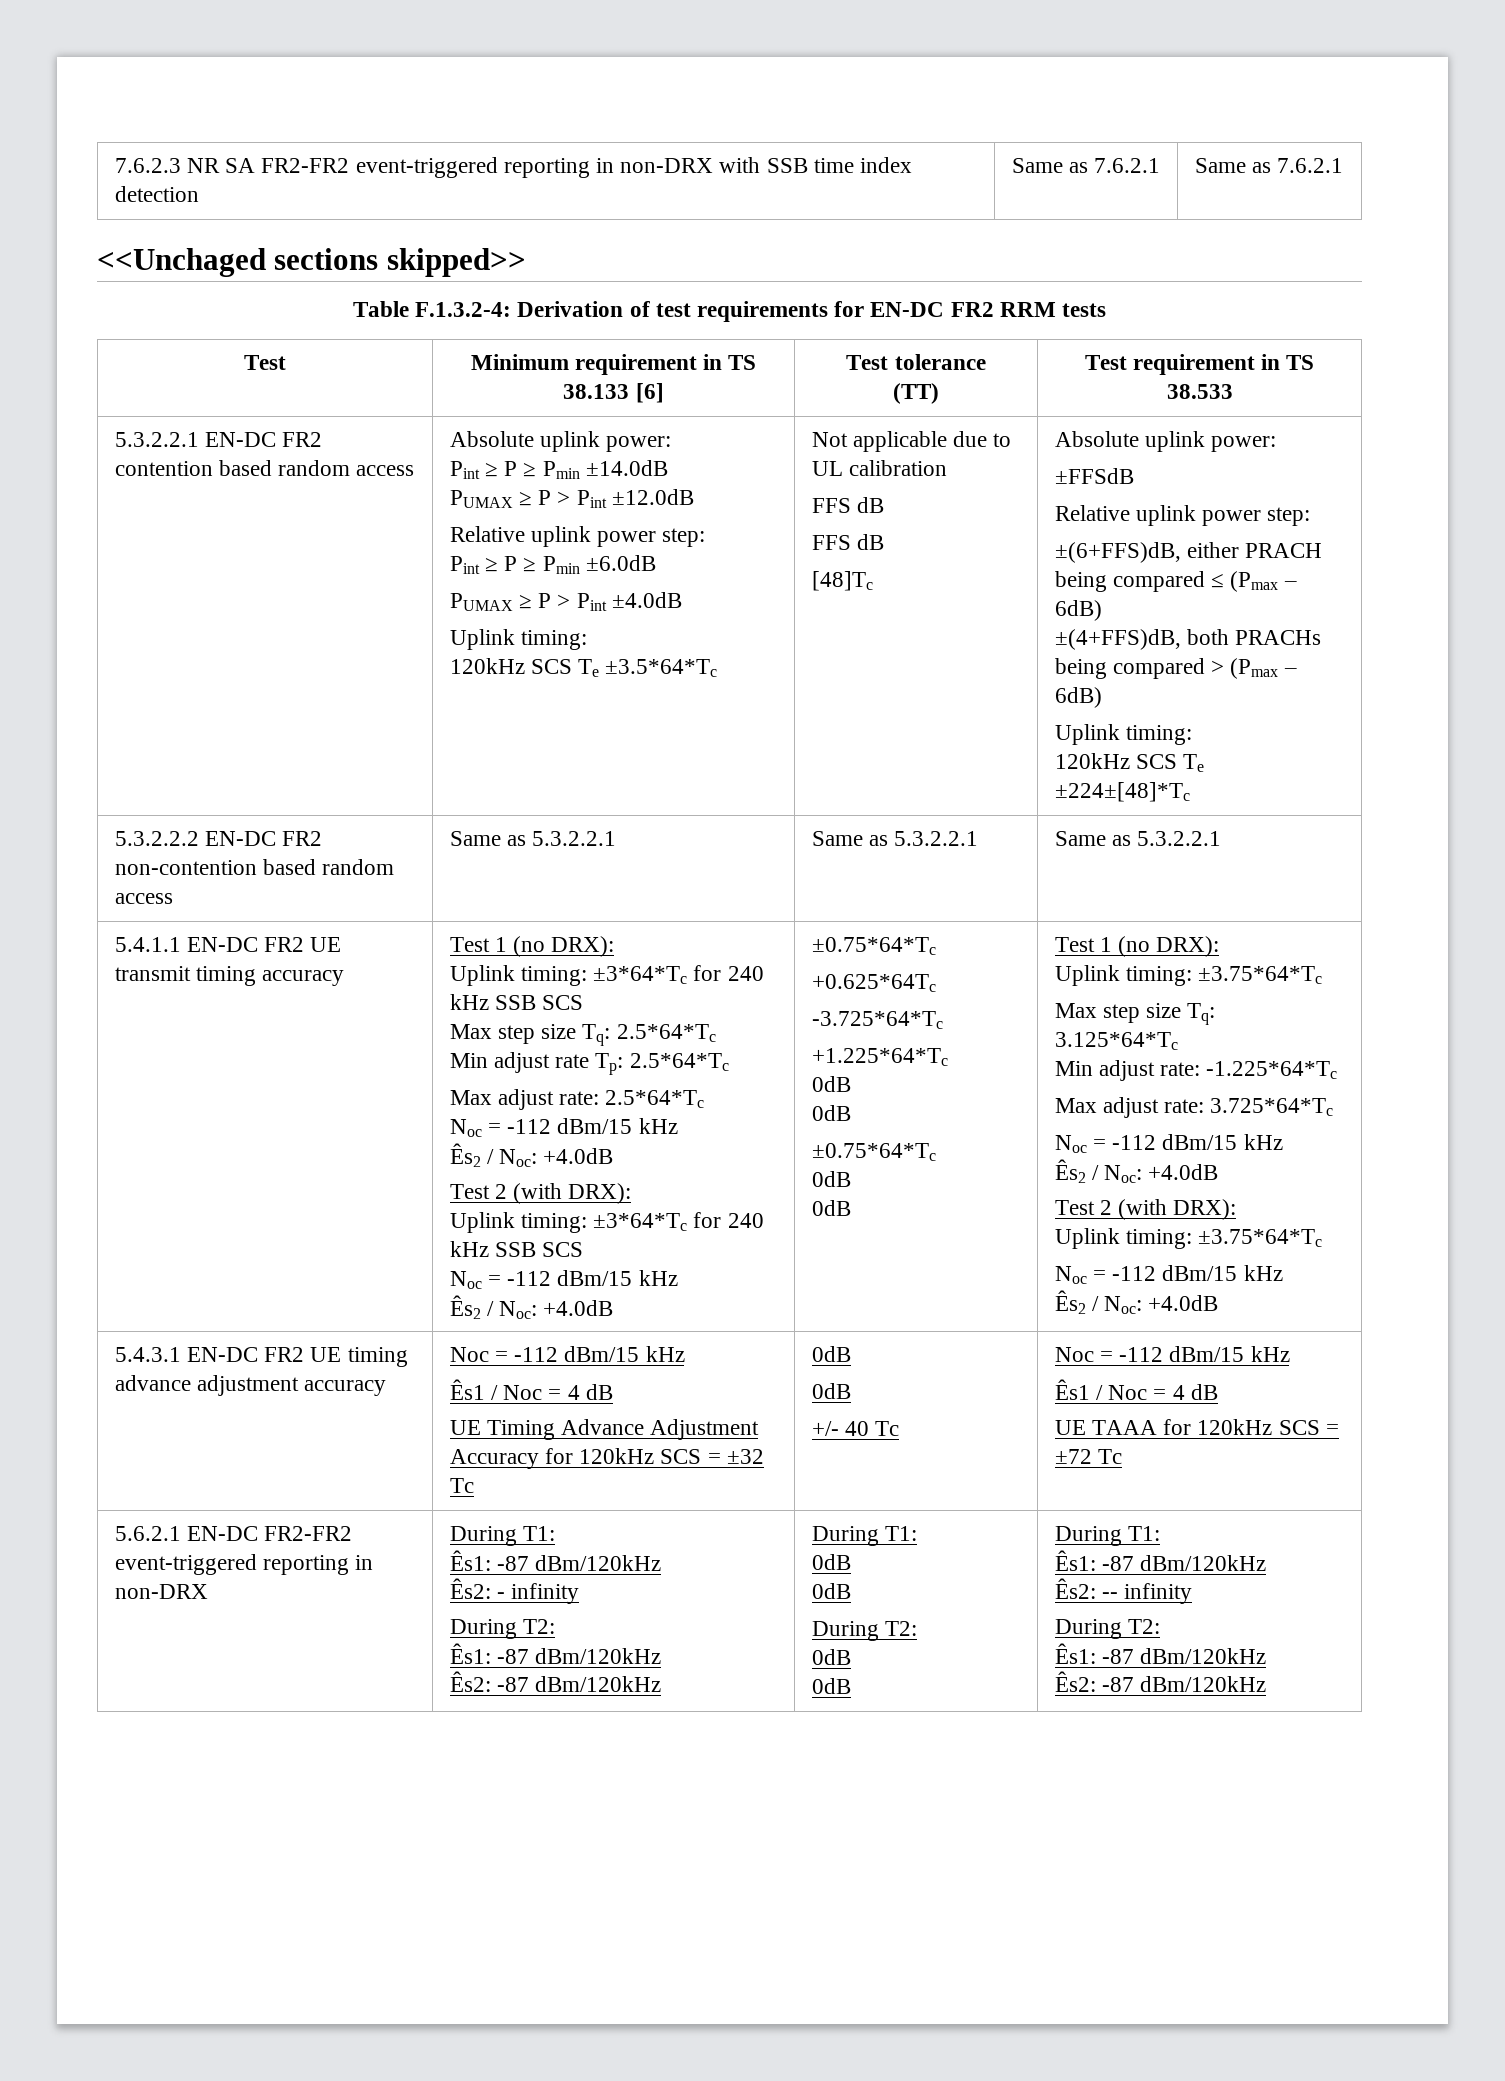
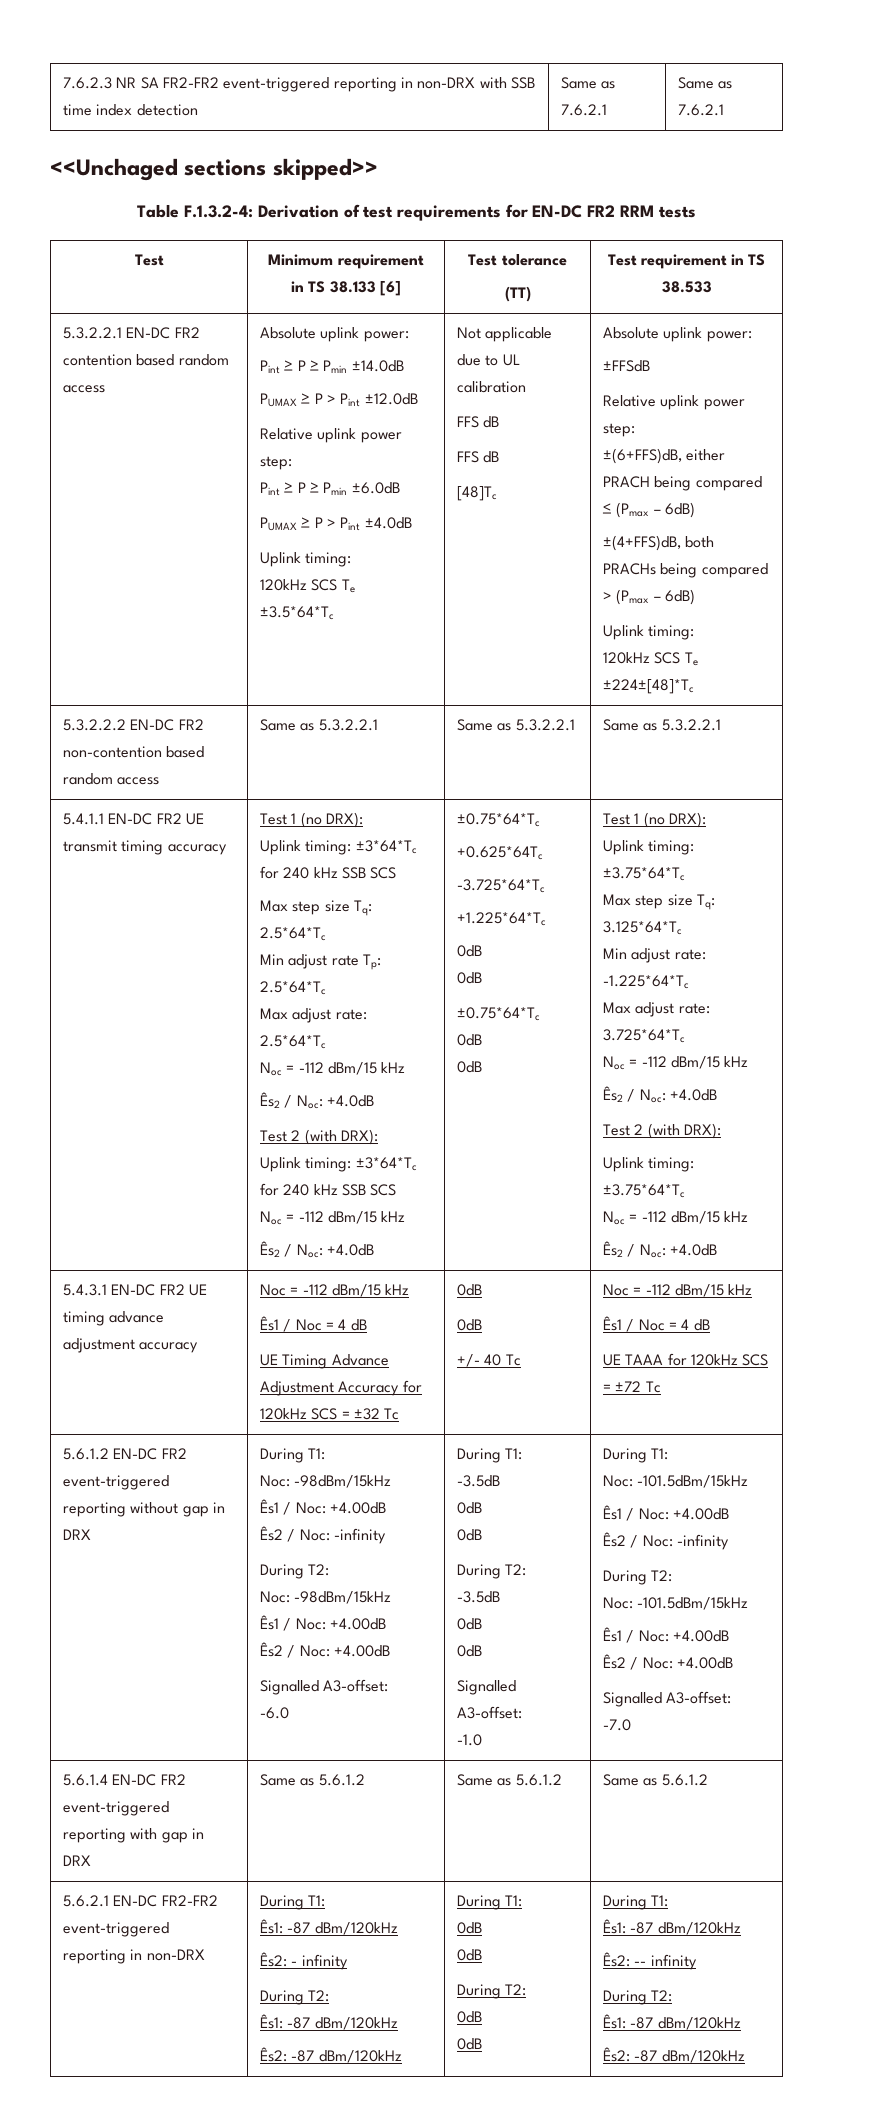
(1122, 1456) none -> [62,1448,187,1460] [62,1475,169,1490] [62,1502,225,1517] [62,1529,91,1540] [259,1448,326,1463] [259,1475,392,1488] [259,1499,386,1515] [259,1526,386,1544] [259,1564,330,1579] [259,1591,392,1604] [259,1615,386,1631] [259,1642,390,1658] [259,1679,389,1695] [259,1707,289,1719] [456,1448,523,1463] [456,1475,500,1487] [456,1502,482,1514] [456,1529,482,1541] [456,1564,527,1579] [456,1591,500,1603] [456,1618,482,1630] [456,1645,482,1657] [456,1680,516,1695] [456,1706,522,1719] [456,1734,482,1746] [602,1448,669,1463] [602,1475,749,1488] [602,1505,729,1521] [602,1532,729,1550] [602,1570,673,1585] [602,1597,749,1610] [602,1627,729,1643] [602,1654,733,1670] [602,1691,732,1707] [602,1719,631,1731] [62,1774,186,1786] [62,1801,169,1816] [62,1828,204,1843] [62,1855,91,1866] [259,1774,365,1786] [456,1774,562,1786] [602,1774,708,1786] // 5.6.1.2 EN-DC FR2 event-triggered reporting without gap in DRX | During T1: // Noc: -98dBm/15kHz // Ês1 / Noc: +4.00dB // Ês2 / Noc: -infinity // During T2: // Noc: -98dBm/15kHz // Ês1 / Noc: +4.00dB // Ês2 / Noc: +4.00dB // Signalled A3-offset: // -6.0 | During T1: // -3.5dB // 0dB // 0dB // During T2: // -3.5dB // 0dB // 0dB // Signalled A3-offset: // -1.0 | During T1: // Noc: -101.5dBm/15kHz // Ês1 / Noc: +4.00dB // Ês2 / Noc: -infinity // During T2: // Noc: -101.5dBm/15kHz // Ês1 / Noc: +4.00dB // Ês2 / Noc: +4.00dB // Signalled A3-offset: // -7.0 // 5.6.1.4 EN-DC FR2 event-triggered reporting with gap in DRX | Same as 5.6.1.2 | Same as 5.6.1.2 | Same as 5.6.1.2

